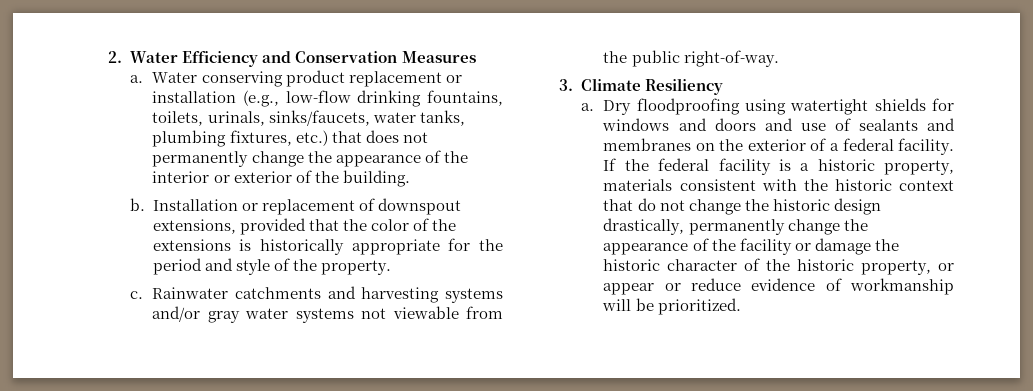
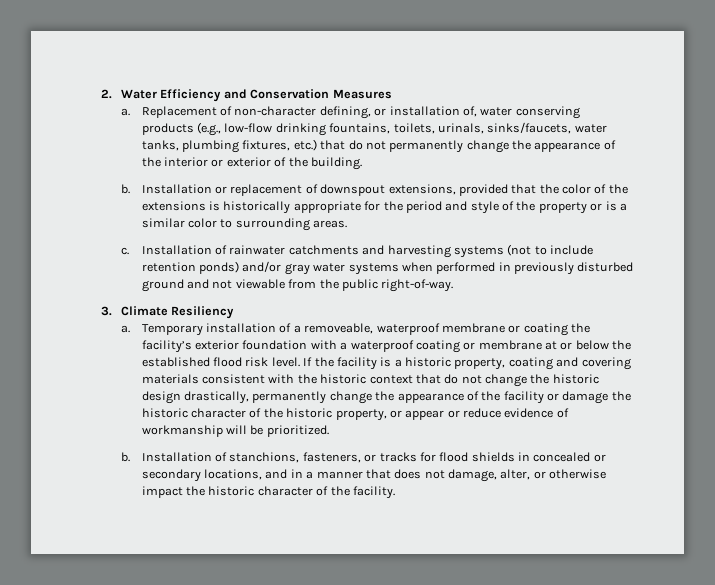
[152,70,462,87] [152,91,237,103] Water conserving product replacement or installation -> [141,106,580,119] [141,123,194,135] Replacement of non-character defining, or installation of, water conserving products
[365,130,399,143] does -> [348,140,363,150] do
[321,260,392,275] [130,286,504,303] [152,306,354,323] property. // c. Rainwater catchments and harvesting systems and/or gray water systems -> [538,201,627,214] [141,218,348,231] [121,244,594,258] [141,261,634,275] [141,279,210,292] property or is a similar color to surrounding areas. // c. Installation of rainwater catchments and harvesting systems (not to include retention ponds) and/or gray water systems when performed in previously disturbed ground and
[603,98,954,115] [602,118,955,131] [603,138,954,155] Dry floodproofing using watertight shields for windows and doors and use of sealants and membranes on the exterior of a federal facility. -> [141,323,591,336] [141,340,632,353] [141,357,300,367] Temporary installation of a removeable, waterproof membrane or coating the facility’s exterior foundation with a waterproof coating or membrane at or below the established flood risk level.
[658,158,710,171] federal -> (334, 362) none
(955, 167) none -> [508,357,631,370] coating and covering
(741, 306) none -> [121,452,606,463] [141,469,607,482] [141,486,395,499] // b. Installation of stanchions, fasteners, or tracks for flood shields in concealed or secondary locations, and in a manner that does not damage, alter, or otherwise impact the historic character of the facility.

